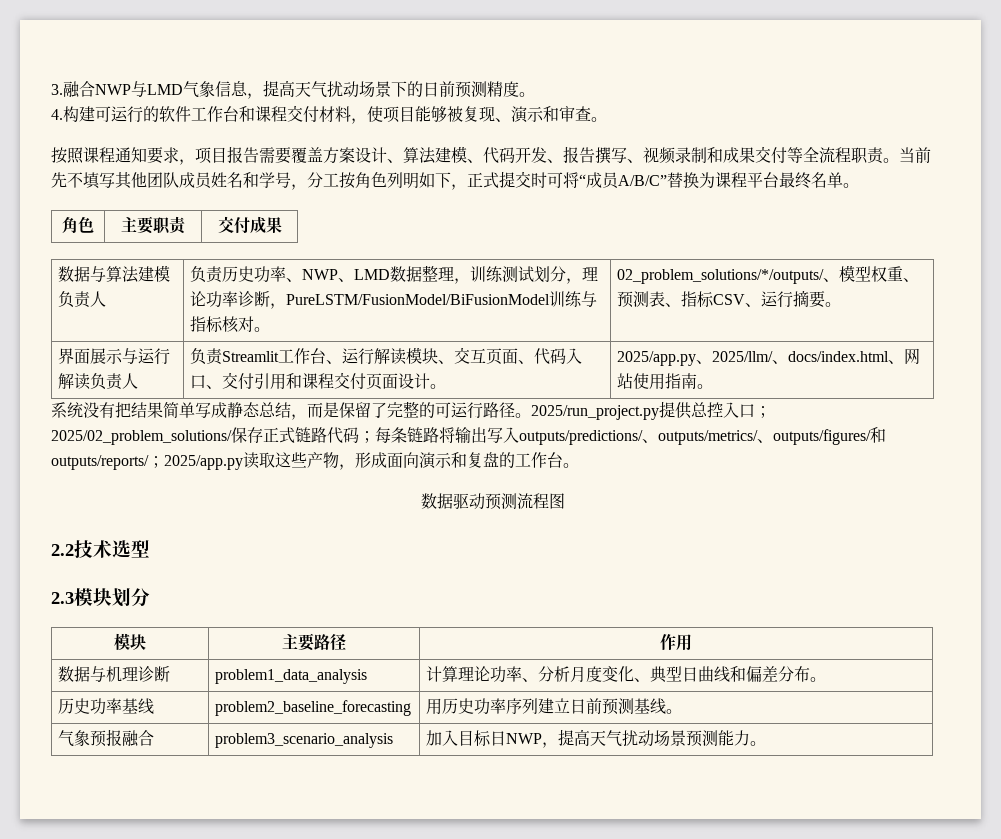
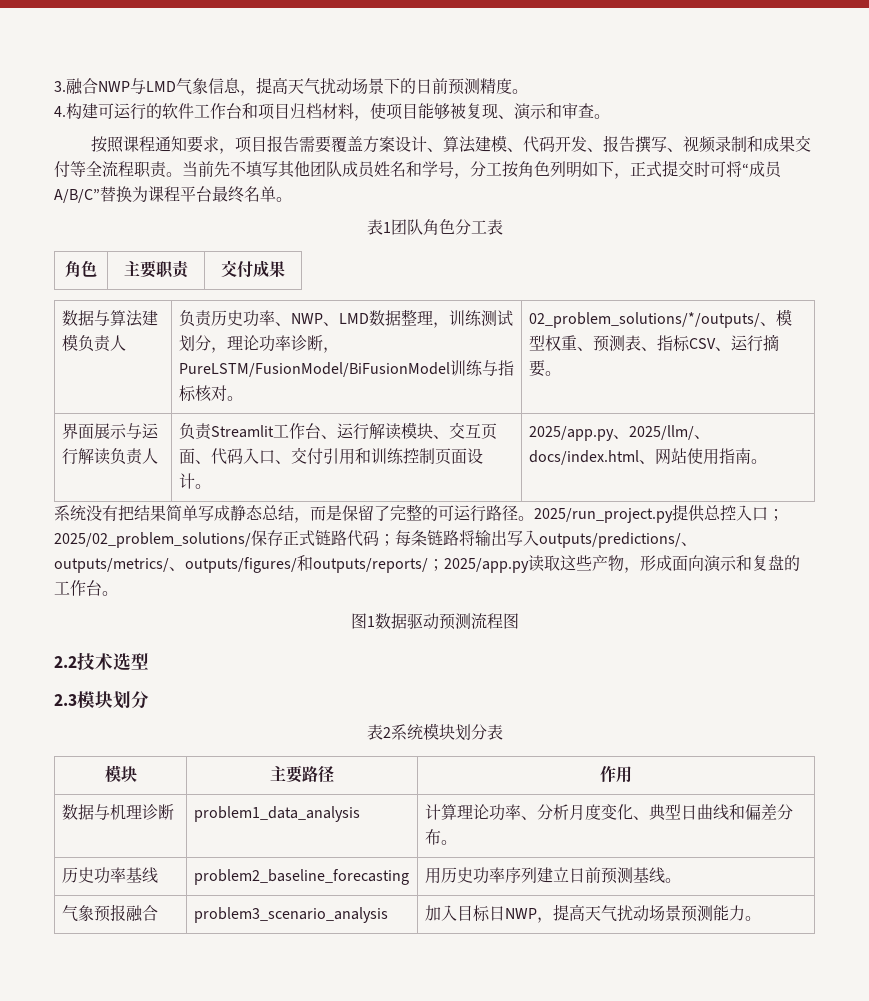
[255,105,319,123] 课程交付 -> [258,103,322,120] 项目归档
(859, 185) none -> [366,219,503,235] // 表1团队角色分工表
[302,372,367,390] 课程交付 -> [370,448,435,464] 训练控制
(579, 465) none -> [350,613,375,629] 图1
(150, 597) none -> [366,723,503,741] // 表2系统模块划分表

